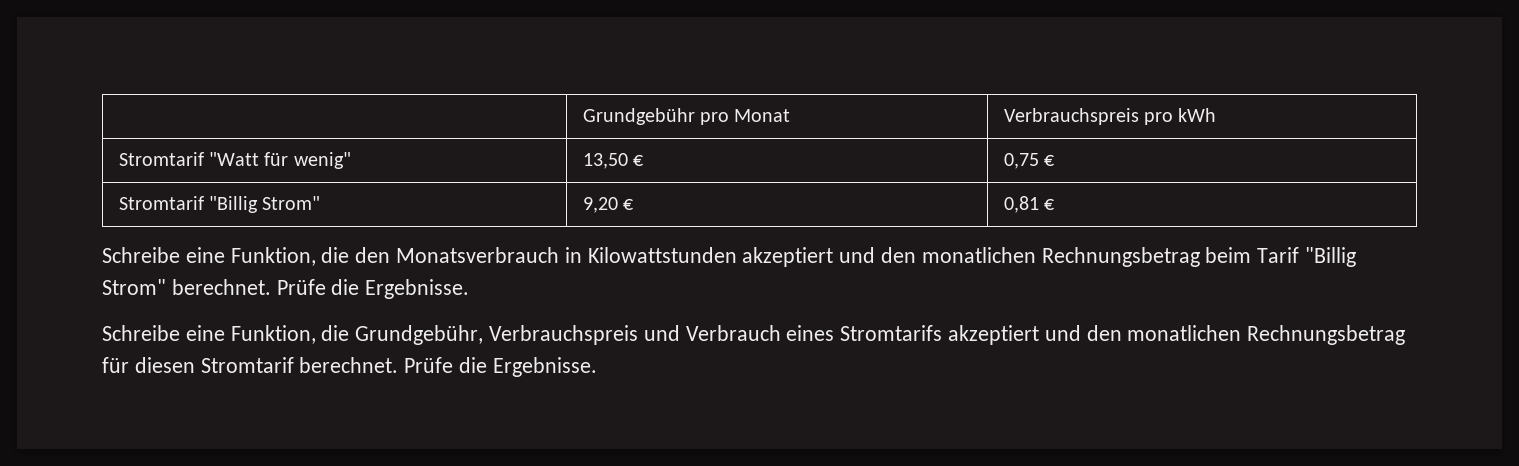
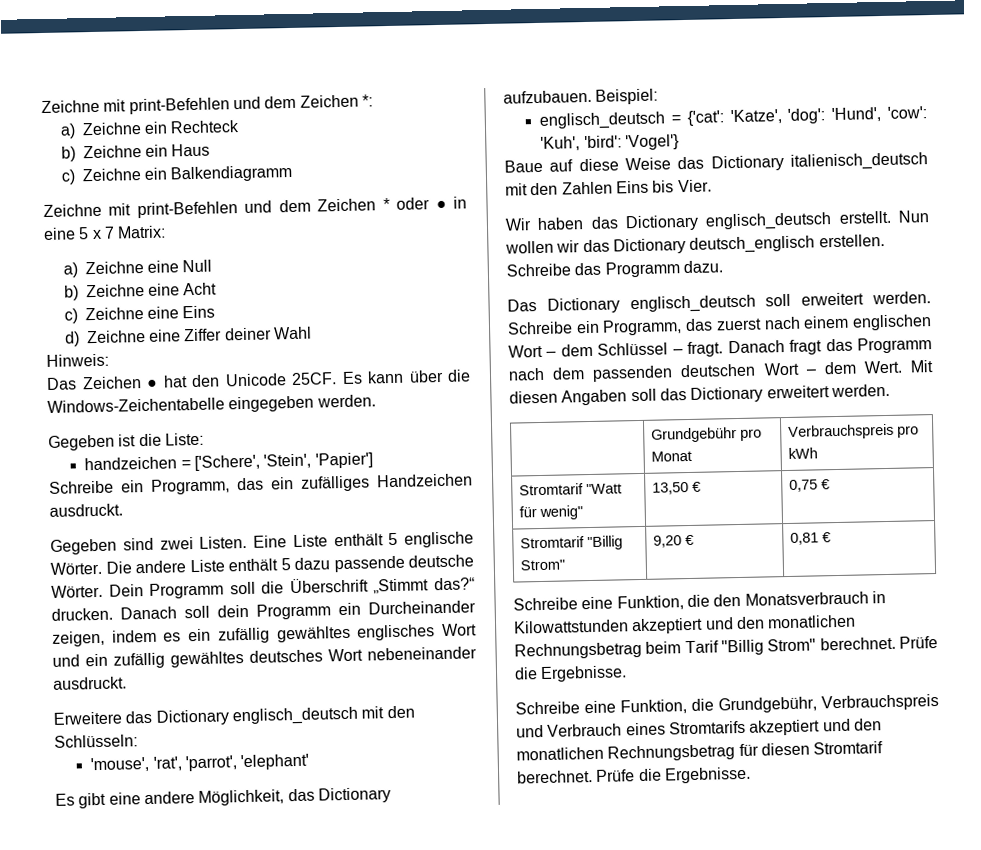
(582, 116) none -> [41,94,373,115] [59,120,241,139] [60,143,211,162] [60,164,293,185] [43,196,468,219] [43,225,167,240] [62,259,213,278] [63,282,218,301] [63,305,216,324] [64,326,312,347] [46,353,109,367] [46,369,471,390] [47,394,376,413] [48,432,204,451] [84,452,373,472] [49,473,473,495] [49,503,123,517] [50,531,474,555] [50,554,474,575] [51,577,475,599] [51,600,476,621] [52,623,478,647] [52,646,477,669] [53,676,127,690] [53,705,415,726] [54,734,138,748] [90,753,310,773] [55,787,391,809] [503,88,659,105] [539,106,927,130] [540,134,680,151] [504,152,928,173] [505,179,712,196] [505,210,929,232] [505,233,885,255] [506,260,723,278] [507,291,931,314] [507,314,932,336] [508,337,932,358] [508,360,934,382] [509,383,890,406] Zeichne mit print-Befehlen und dem Zeichen *: // a) Zeichne ein Rechteck // b) Zeichne ein Haus // c) Zeichne ein Balkendiagramm // Zeichne mit print-Befehlen und dem Zeichen * oder ● in eine 5 x 7 Matrix: // a) Zeichne eine Null // b) Zeichne eine Acht // c) Zeichne eine Eins // d) Zeichne eine Ziffer deiner Wahl // Hinweis: // Das Zeichen ● hat den Unicode 25CF. Es kann über die Windows-Zeichentabelle eingegeben werden. // Gegeben ist die Liste: // handzeichen = ['Schere', 'Stein', 'Papier'] // Schreibe ein Programm, das ein zufälliges Handzeichen ausdruckt. // Gegeben sind zwei Listen. Eine Liste enthält 5 englische Wörter. Die andere Liste enthält 5 dazu passende deutsche Wörter. Dein Programm soll die Überschrift „Stimmt das?“ drucken. Danach soll dein Programm ein Durcheinander zeigen, indem es ein zufällig gewähltes englisches Wort und ein zufällig gewähltes deutsches Wort nebeneinander ausdruckt. // Erweitere das Dictionary englisch_deutsch mit den Schlüsseln: // 'mouse', 'rat', 'parrot', 'elephant' // Es gibt eine andere Möglichkeit, das Dictionary aufzubauen. Beispiel: // englisch_deutsch = {'cat': 'Katze', 'dog': 'Hund', 'cow': 'Kuh', 'bird': 'Vogel'} // Baue auf diese Weise das Dictionary italienisch_deutsch mit den Zahlen Eins bis Vier. // Wir haben das Dictionary englisch_deutsch erstellt. Nun wollen wir das Dictionary deutsch_englisch erstellen. Schreibe das Programm dazu. // Das Dictionary englisch_deutsch soll erweitert werden. Schreibe ein Programm, das zuerst nach einem englischen Wort – dem Schlüssel – fragt. Danach fragt das Programm nach dem passenden deutschen Wort – dem Wert. Mit diesen Angaben soll das Dictionary erweitert werden. //

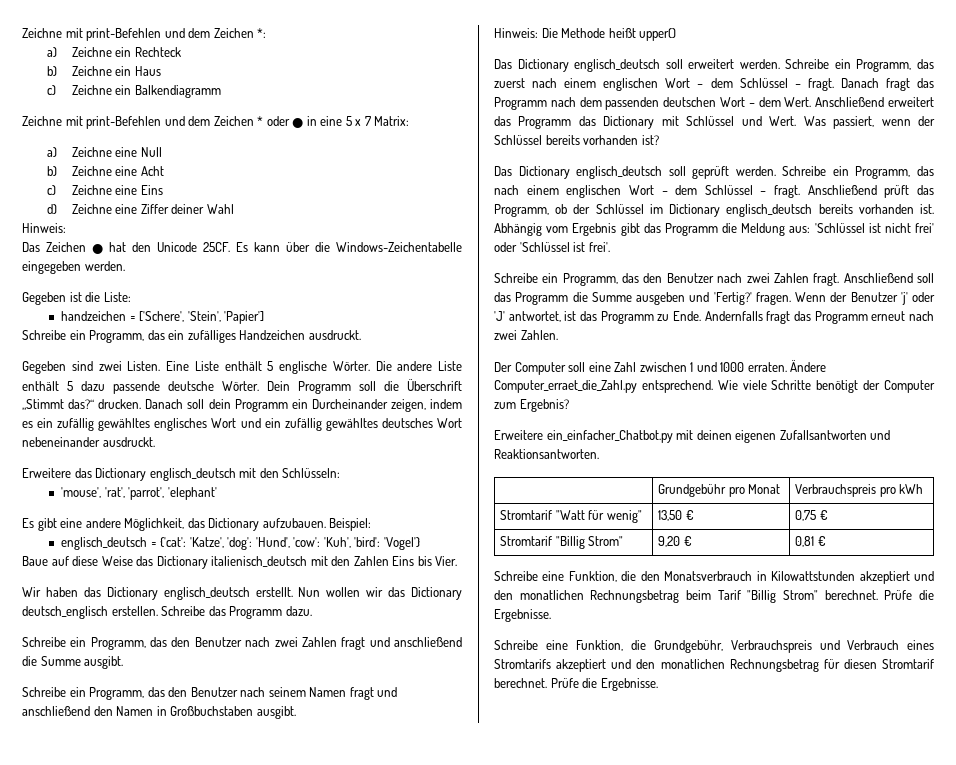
(723, 267) none -> [22,637,463,650] [22,656,124,669] [22,687,398,700] [22,706,296,719] [494,28,677,41] // Schreibe ein Programm, das den Benutzer nach zwei Zahlen fragt und anschließend die Summe ausgibt. // Schreibe ein Programm, das den Benutzer nach seinem Namen fragt und anschließend den Namen in Großbuchstaben ausgibt. // Hinweis: Die Methode heißt upper()
[910,360,934,373] [509,383,890,406] Mit diesen Angaben soll das Dictionary erweitert werden. -> [815,97,934,107] [494,116,935,129] [494,135,659,145] [494,166,934,179] [494,185,934,198] [494,204,934,217] [494,223,934,236] [494,242,610,252] [494,273,935,286] [494,292,935,305] [494,311,934,324] [494,330,558,340] [494,359,827,375] [494,380,935,393] [494,399,569,412] [494,430,891,443] [494,449,599,459] Anschließend erweitert das Programm das Dictionary mit Schlüssel und Wert. Was passiert, wenn der Schlüssel bereits vorhanden ist? // Das Dictionary englisch_deutsch soll geprüft werden. Schreibe ein Programm, das nach einem englischen Wort – dem Schlüssel – fragt. Anschließend prüft das Programm, ob der Schlüssel im Dictionary englisch_deutsch bereits vorhanden ist. Abhängig vom Ergebnis gibt das Programm die Meldung aus: 'Schlüssel ist nicht frei' oder 'Schlüssel ist frei'. // Schreibe ein Programm, das den Benutzer nach zwei Zahlen fragt. Anschließend soll das Programm die Summe ausgeben und 'Fertig?' fragen. Wenn der Benutzer 'j' oder 'J' antwortet, ist das Programm zu Ende. Andernfalls fragt das Programm erneut nach zwei Zahlen. // Der Computer soll eine Zahl zwischen 1 und 1000 erraten. Ändere Computer_erraet_die_Zahl.py entsprechend. Wie viele Schritte benötigt der Computer zum Ergebnis? // Erweitere ein_einfacher_Chatbot.py mit deinen eigenen Zufallsantworten und Reaktionsantworten.

